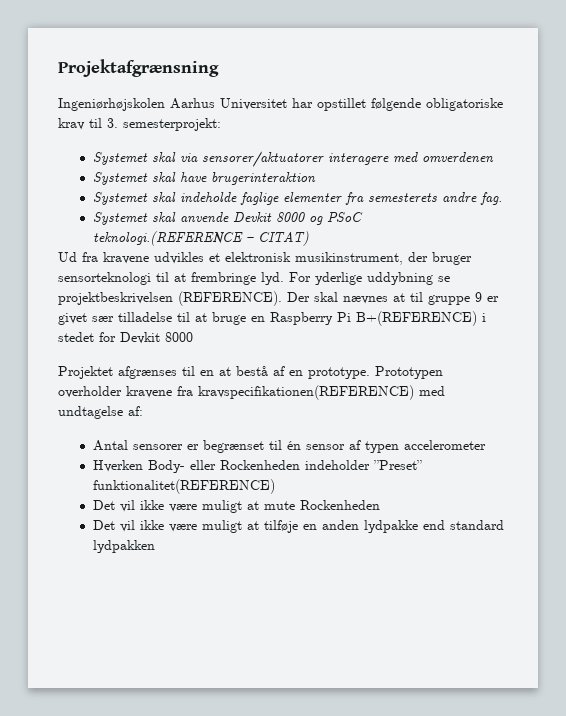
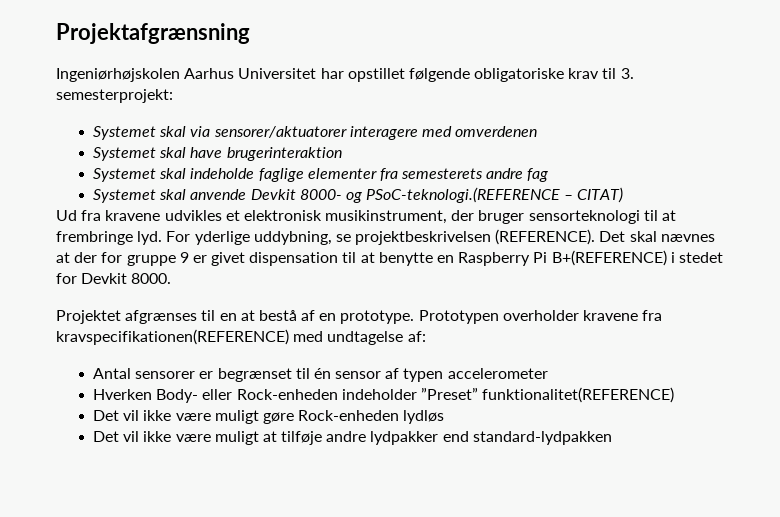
[479,192,502,205] fag. -> [527,168,549,182] fag
[275,212,363,225] [92,231,243,246] 8000 og PSoC teknologi.(REFERENCE -> [299,187,561,203] 8000- og PSoC-teknologi.(REFERENCE
[367,272,433,285] uddybning -> [253,231,332,245] uddybning,
[287,292,310,302] Der -> [599,231,626,242] Det
[410,292,423,302] til -> [74,252,123,263] der for
[92,312,246,325] sær tilladelse til at bruge -> [249,252,433,266] dispensation til at benytte
[165,332,193,342] 8000 -> [131,273,172,284] 8000.
[219,460,300,470] Rockenheden -> [236,389,338,400] Rock-enheden
[246,500,380,510] at mute Rockenheden -> [262,410,445,424] gøre Rock-enheden lydløs
[302,520,504,533] [92,540,155,553] en anden lydpakke end standard lydpakken -> [326,431,612,445] andre lydpakker end standard-lydpakken

